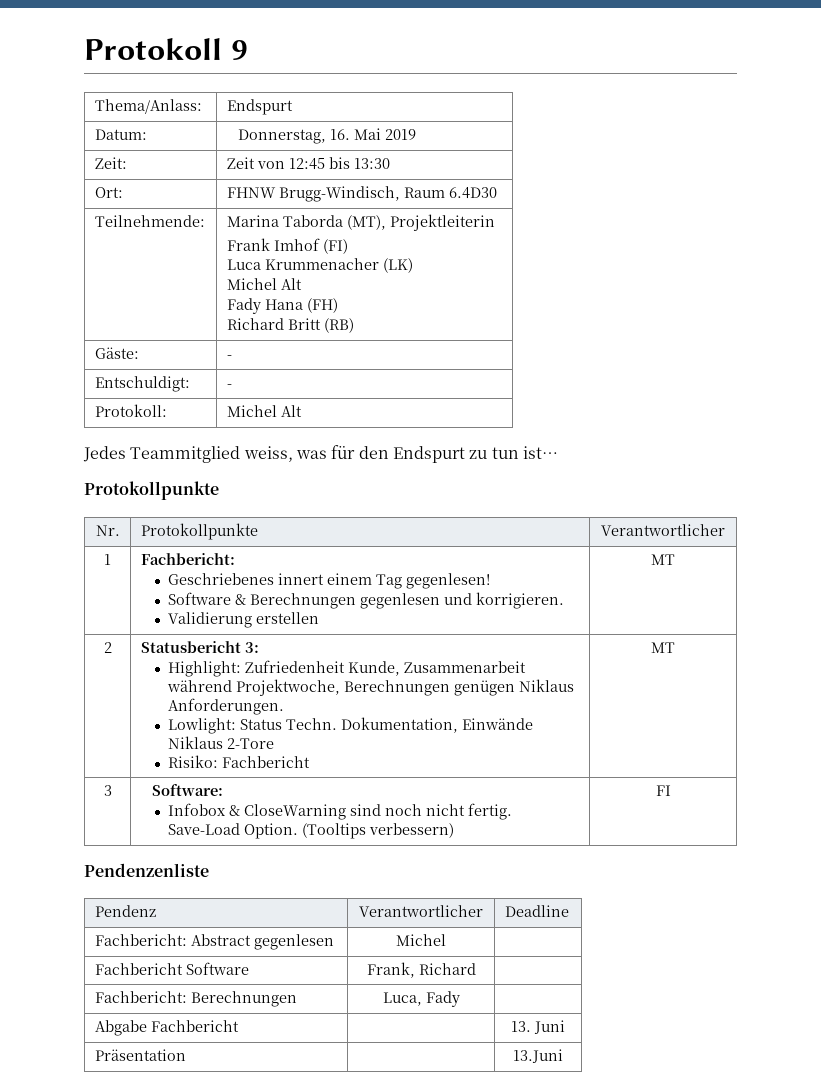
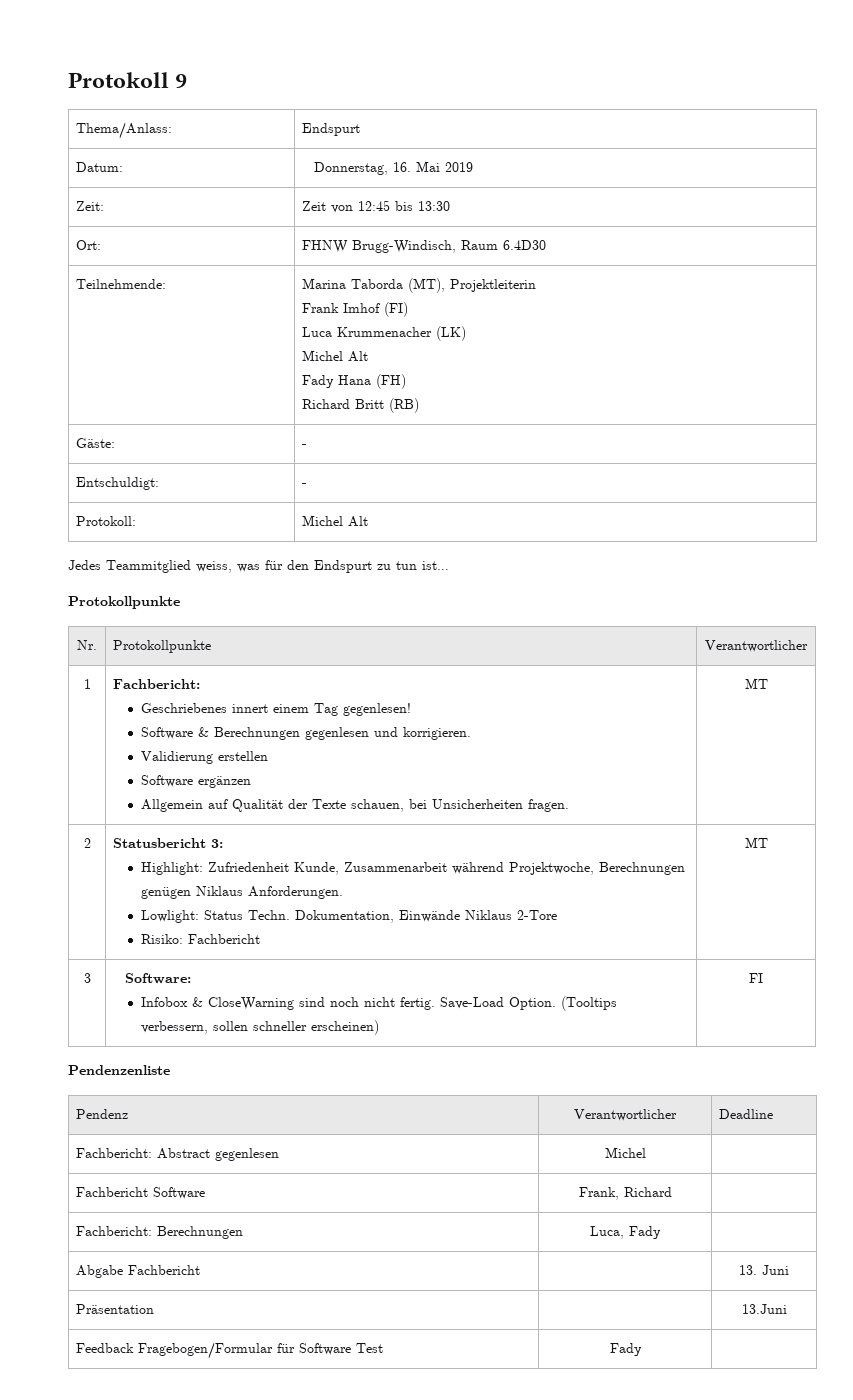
(320, 618) none -> [140,775,251,788] [140,799,569,812] // Software ergänzen // Allgemein auf Qualität der Texte schauen, bei Unsicherheiten fragen.
[369,823,455,838] verbessern) -> [140,1020,379,1035] verbessern, sollen schneller erscheinen)
(563, 1056) none -> [76,1342,384,1359] [609,1343,642,1356] // Feedback Fragebogen/Formular für Software Test | Fady |

